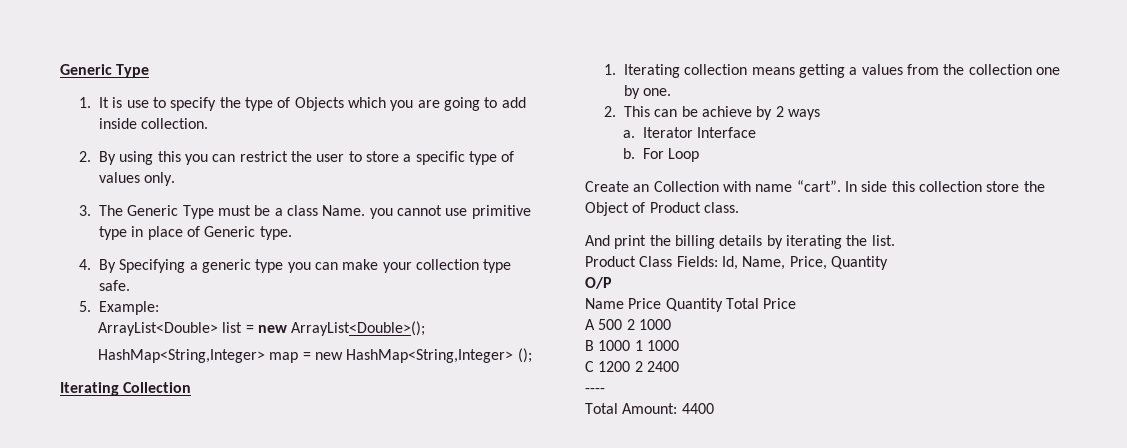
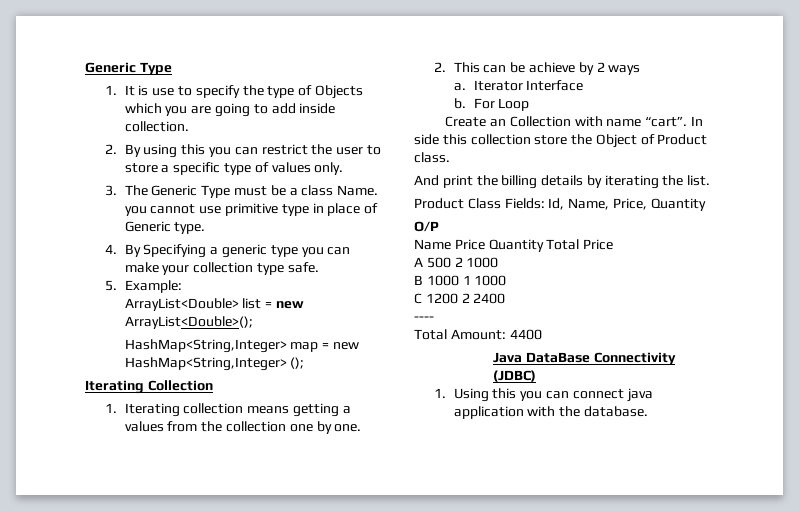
(714, 408) none -> [493,352,676,365] [493,370,537,382] [433,388,653,402] [453,406,649,419] // Java DataBase Connectivity (JDBC) // 1. Using this you can connect java application with the database.

